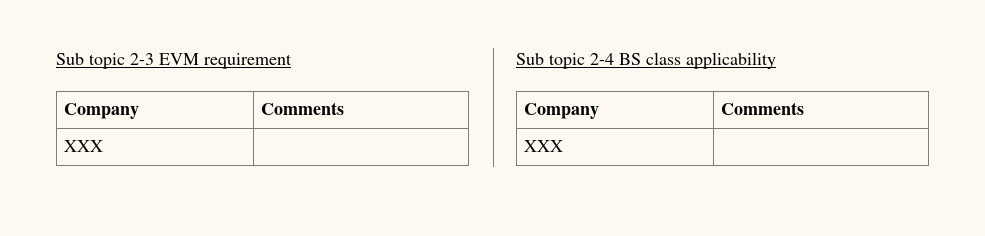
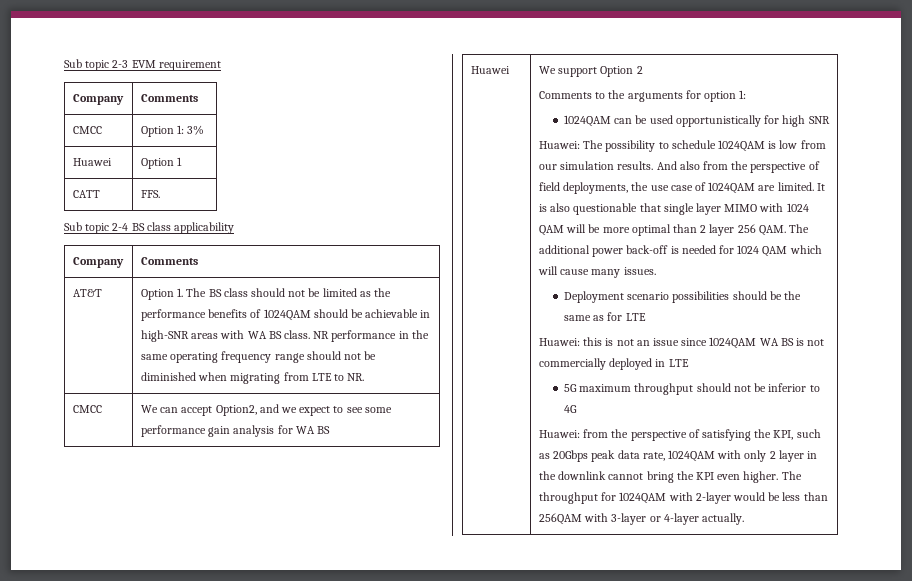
[64,140,104,152] XXX | -> [72,126,102,134] [140,125,205,137] [72,158,112,166] [140,157,183,169] [72,190,100,198] [140,190,160,198] CMCC | Option 1: 3% // Huawei | Option 1 // CATT | FFS.
[524,140,564,152] XXX | -> [72,289,102,297] [140,288,392,300] [140,309,431,321] [140,330,429,342] [140,351,377,363] [140,372,365,384] [72,405,102,413] [140,404,392,416] [140,425,330,437] [470,66,510,74] [538,66,643,77] [538,90,747,102] [563,115,830,127] [538,140,826,152] [538,161,820,173] [538,182,825,194] [538,203,809,215] [538,224,810,236] [538,245,822,257] [537,266,656,278] [563,291,802,303] [563,312,646,321] [538,337,825,349] [538,358,689,370] [563,383,820,395] [563,405,577,413] [538,429,821,441] [538,450,818,462] [538,471,802,483] [538,492,828,504] [538,513,744,525] AT&T | Option 1. The BS class should not be limited as the performance benefits of 1024QAM should be achievable in high-SNR areas with WA BS class. NR performance in the same operating frequency range should not be diminished when migrating from LTE to NR. // CMCC | We can accept Option2, and we expect to see some performance gain analysis for WA BS // Huawei | We support Option 2 // Comments to the arguments for option 1: // 1024QAM can be used opportunistically for high SNR // Huawei: The possibility to schedule 1024QAM is low from our simulation results. And also from the perspective of field deployments, the use case of 1024QAM are limited. It is also questionable that single layer MIMO with 1024 QAM will be more optimal than 2 layer 256 QAM. The additional power back-off is needed for 1024 QAM which will cause many issues. // Deployment scenario possibilities should be the same as for LTE // Huawei: this is not an issue since 1024QAM WA BS is not commercially deployed in LTE // 5G maximum throughput should not be inferior to 4G // Huawei: from the perspective of satisfying the KPI, such as 20Gbps peak data rate, 1024QAM with only 2 layer in the downlink cannot bring the KPI even higher. The throughput for 1024QAM with 2-layer would be less than 256QAM with 3-layer or 4-layer actually.

